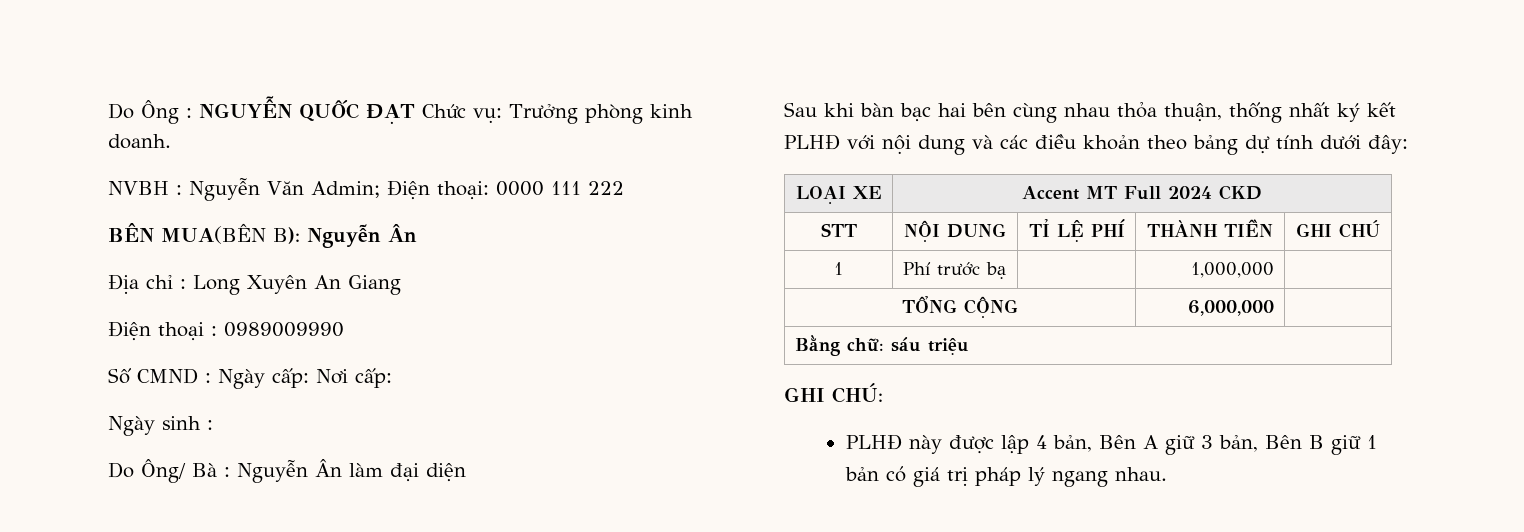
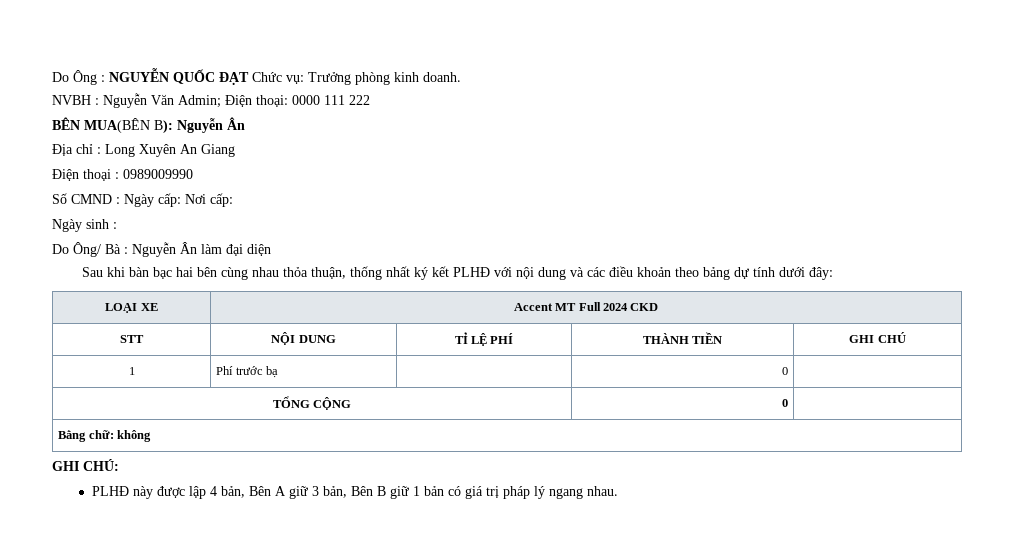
[1190,262,1274,278] 1,000,000 -> [781,367,788,375] 0
[1187,300,1274,316] 6,000,000 -> [781,399,788,407] 0
[891,337,970,355] sáu triệu -> [117,430,152,442] không

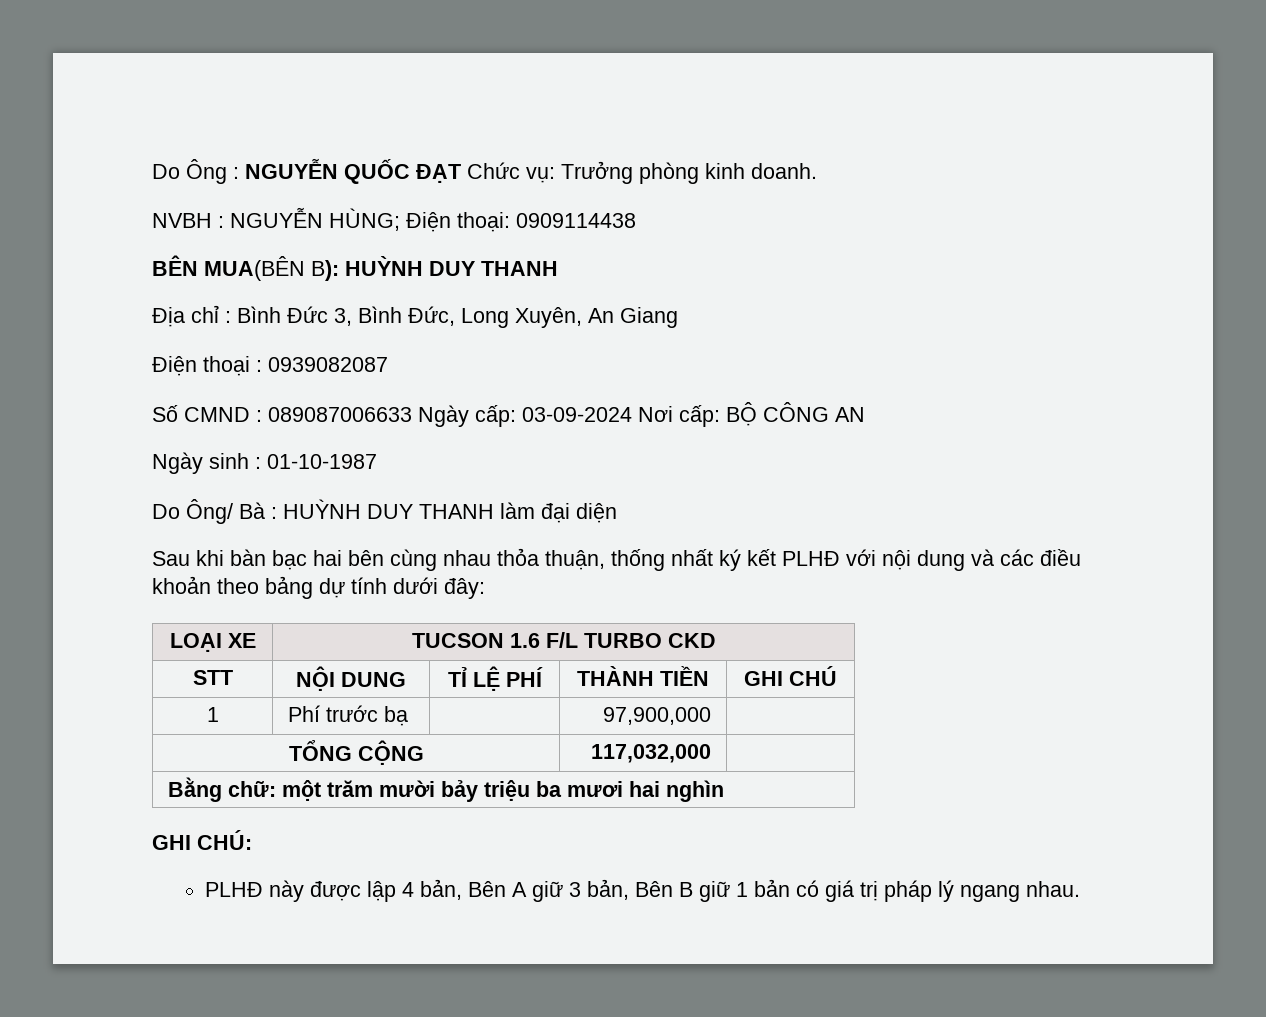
[103,93,370,108] Nguyễn Văn Admin; Điện thoại: 0000 111 222 -> [230,207,636,232] NGUYỄN HÙNG; Điện thoại: 0909114438
[177,117,245,133] Nguyễn Ân -> [345,256,558,276] HUỲNH DUY THANH
[105,144,176,157] Long Xuyên -> [237,306,582,328] Bình Đức 3, Bình Đức, Long Xuyên,
[123,169,193,179] 0989009990 -> [268,357,388,372] 0939082087
(120, 200) none -> [268,407,412,422] 089087006633
(181, 200) none -> [522,407,632,422] 03-09-2024
(233, 200) none -> [726,402,865,426] BỘ CÔNG AN
(117, 225) none -> [267,454,377,469] 01-10-1987
[132,242,197,257] Nguyễn Ân -> [283,499,494,519] HUỲNH DUY THANH
[513,302,628,311] Accent MT Full 2024 -> [411,632,662,648] TUCSON 1.6 F/L TURBO
[781,367,788,375] 0 -> [602,707,711,725] 97,900,000
[781,399,788,407] 0 -> [590,744,711,763] 117,032,000
[117,430,152,442] không -> [282,780,725,802] một trăm mười bảy triệu ba mươi hai nghìn

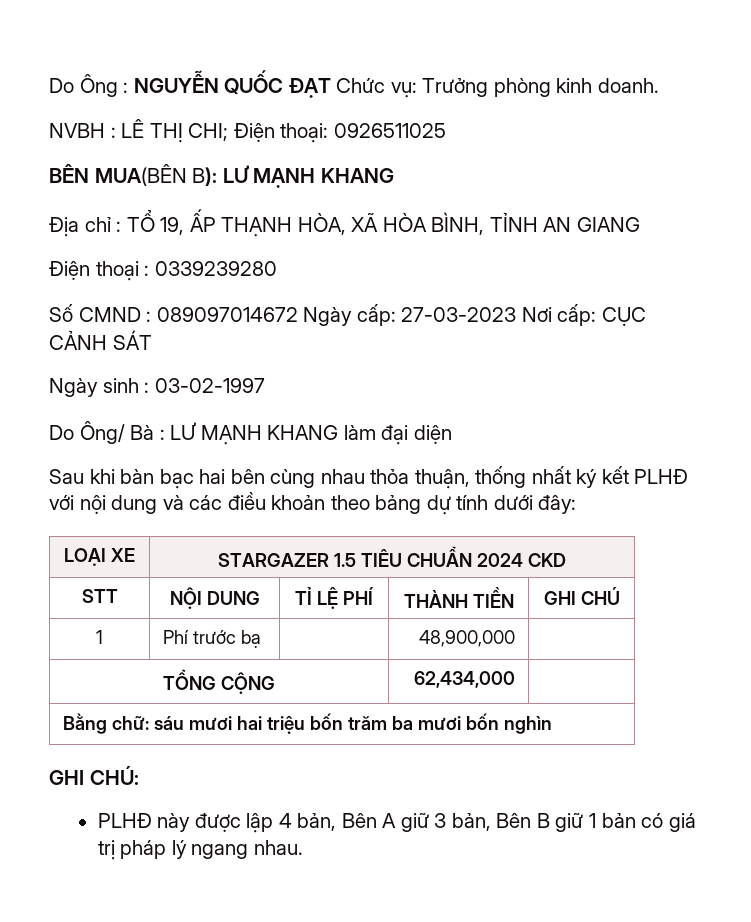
[230,207,400,231] NGUYỄN HÙNG; -> [121,119,229,143] LÊ THỊ CHI;
[516,213,636,228] 0909114438 -> [333,123,446,138] 0926511025
[345,256,558,276] HUỲNH DUY THANH -> [222,165,394,188] LƯ MẠNH KHANG
[237,306,678,328] Bình Đức 3, Bình Đức, Long Xuyên, An Giang -> [126,209,640,237] TỔ 19, ẤP THẠNH HÒA, XÃ HÒA BÌNH, TỈNH AN GIANG
[268,357,388,372] 0939082087 -> [154,261,277,276] 0339239280
[268,407,412,422] 089087006633 -> [156,307,298,322] 089097014672
[522,407,632,422] 03-09-2024 -> [401,307,517,322] 27-03-2023
[726,402,865,426] BỘ CÔNG AN -> [601,307,646,326] [49,330,152,350] CỤC CẢNH SÁT
[267,454,377,469] 01-10-1987 -> [154,378,265,393] 03-02-1997
[283,499,494,519] HUỲNH DUY THANH -> [170,422,339,445] LƯ MẠNH KHANG
[411,632,662,648] TUCSON 1.6 F/L TURBO -> [218,546,523,567] STARGAZER 1.5 TIÊU CHUẨN 2024
[602,707,711,725] 97,900,000 -> [419,630,516,647] 48,900,000
[590,744,711,763] 117,032,000 -> [414,671,516,688] 62,434,000
[282,780,531,802] một trăm mười bảy triệu -> [153,713,387,734] sáu mươi hai triệu bốn trăm
[629,781,661,797] hai -> [465,713,499,730] bốn

